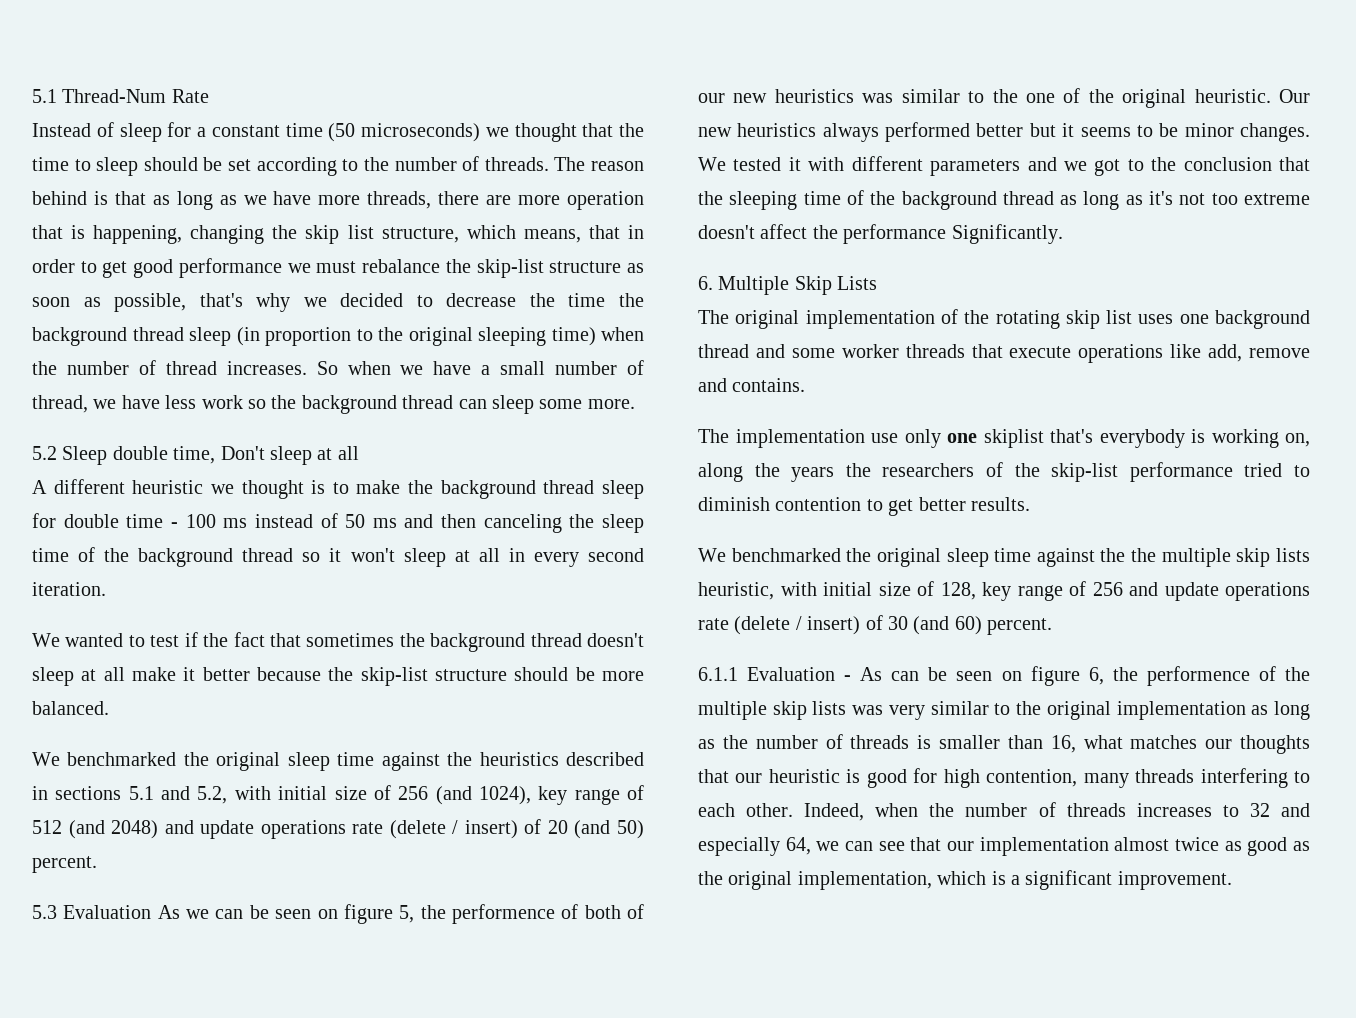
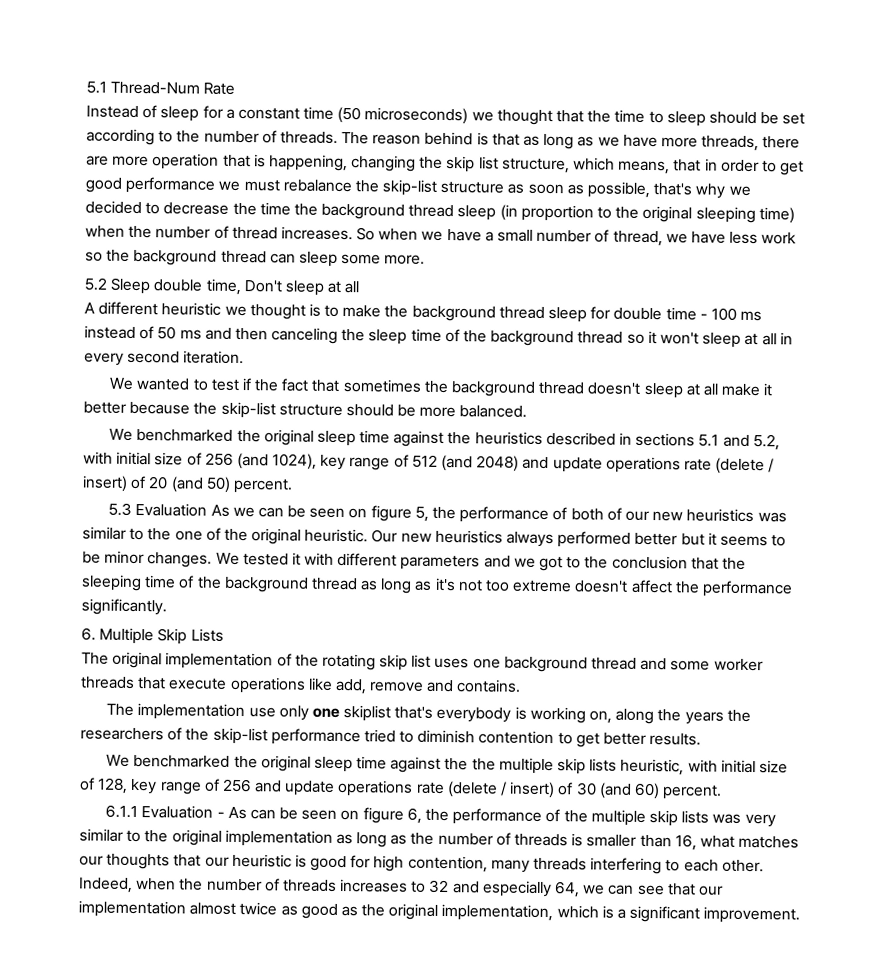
[451,904,555,924] performence -> [459,506,550,524] performance
[951,224,1063,244] Significantly. -> [81,598,167,616] significantly.
[1146,666,1250,686] performence -> [452,808,543,825] performance

